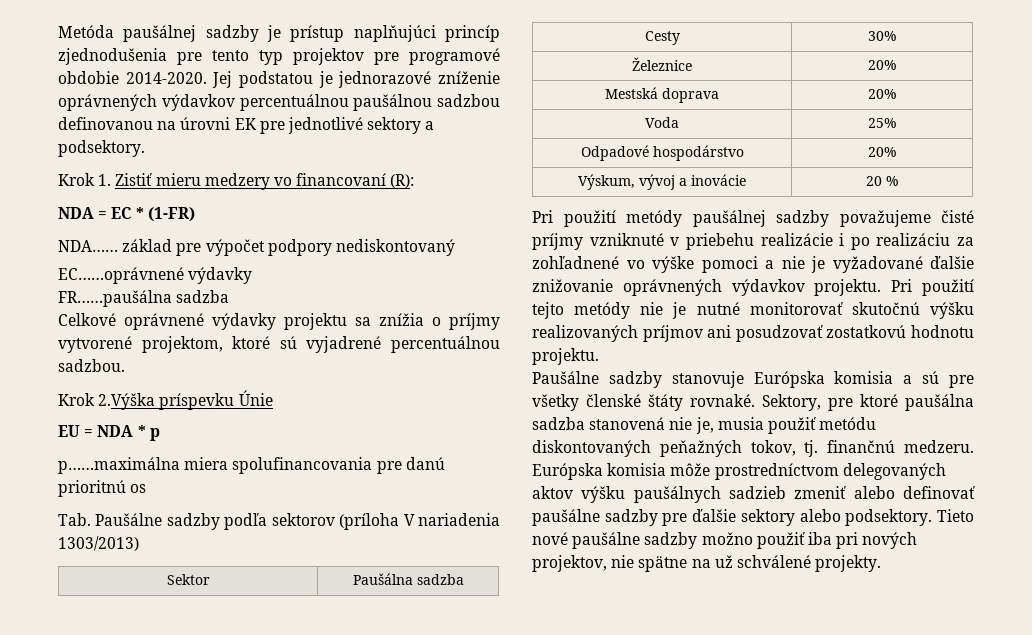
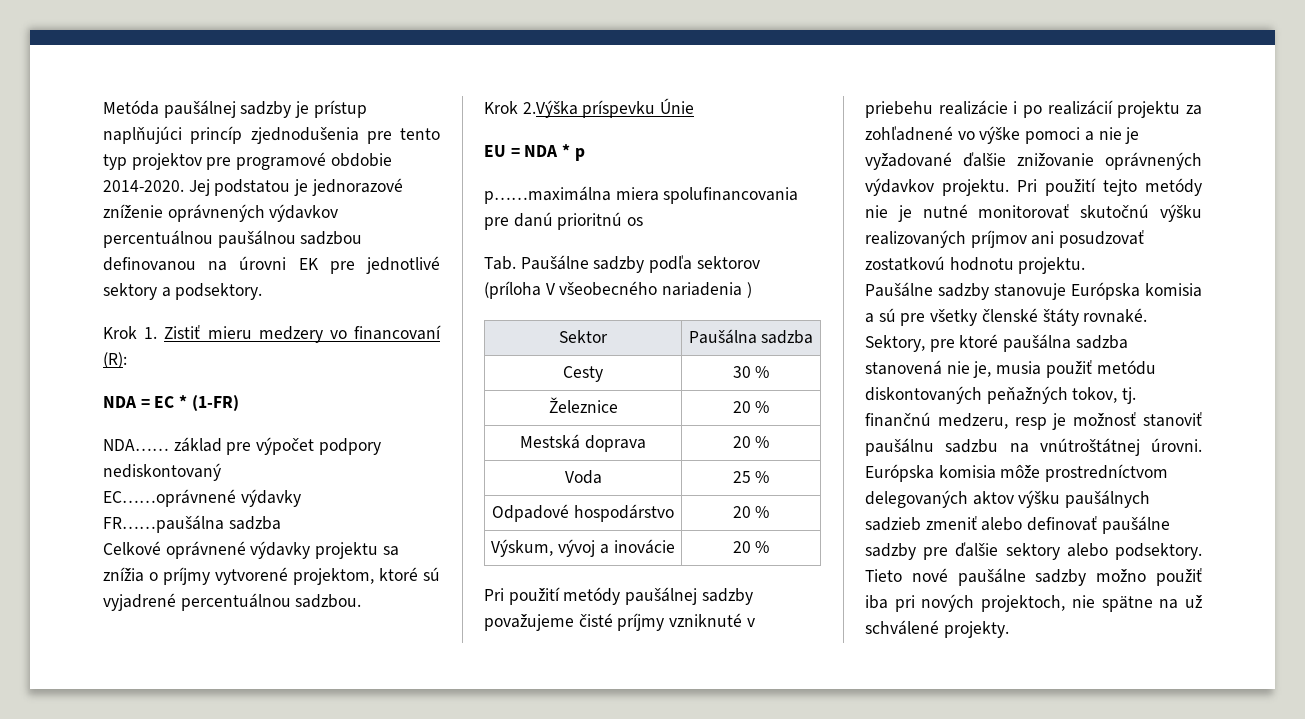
[418,513,500,526] [58,536,139,551] nariadenia 1303/2013) -> [559,281,752,298] všeobecného nariadenia )
[867,31,897,41] 30% -> [732,366,770,378] 30 %
[867,60,897,70] 20% -> [732,401,770,413] 20 %
[867,89,897,99] 20% -> [732,436,770,448] 20 %
[867,118,897,128] 25% -> [732,471,770,483] 25 %
[867,147,897,157] 20% -> [732,506,770,518] 20 %
[876,233,951,246] realizáciu -> [1047,100,1181,118] realizácií projektu
[904,440,974,453] medzeru. -> [937,412,1202,430] [865,438,1202,456] medzeru, resp je možnosť stanoviť paušálnu sadzbu na vnútroštátnej úrovni.
[532,555,607,572] projektov, -> [981,595,1066,612] projektoch,

